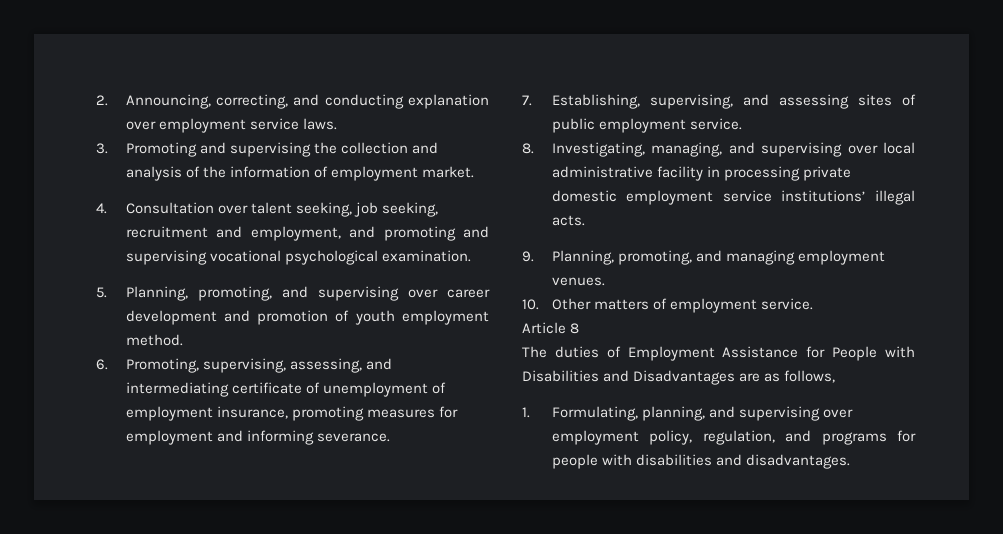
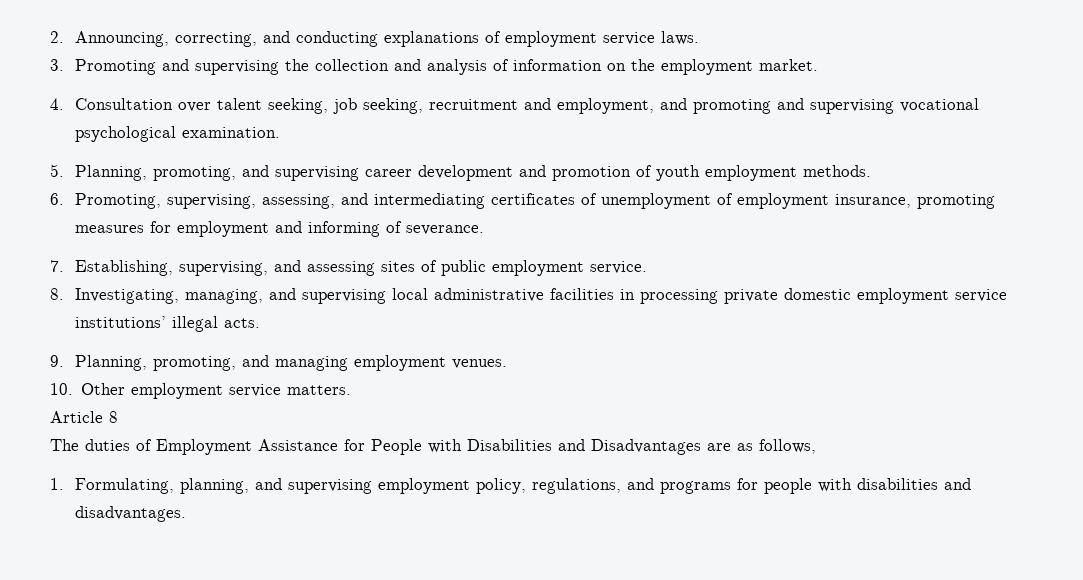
[408,94,490,109] [125,121,156,130] explanation over -> [384,31,502,47] explanations of
[202,166,328,178] the information of -> [513,59,656,71] information on the
[407,289,438,298] over -> (360, 173) none
[125,334,183,346] method. -> [803,165,872,177] methods.
[231,382,302,394] certificate -> [491,193,576,205] certificates
(314, 437) none -> [386,221,403,233] of
[847,145,878,154] over -> (387, 296) none
[656,166,703,181] facility -> [550,288,615,300] facilities
[593,298,813,313] matters of employment service. -> [131,383,352,399] employment service matters.
[822,409,853,418] over -> (373, 486) none
[702,430,775,445] regulation, -> [532,478,622,494] regulations,

